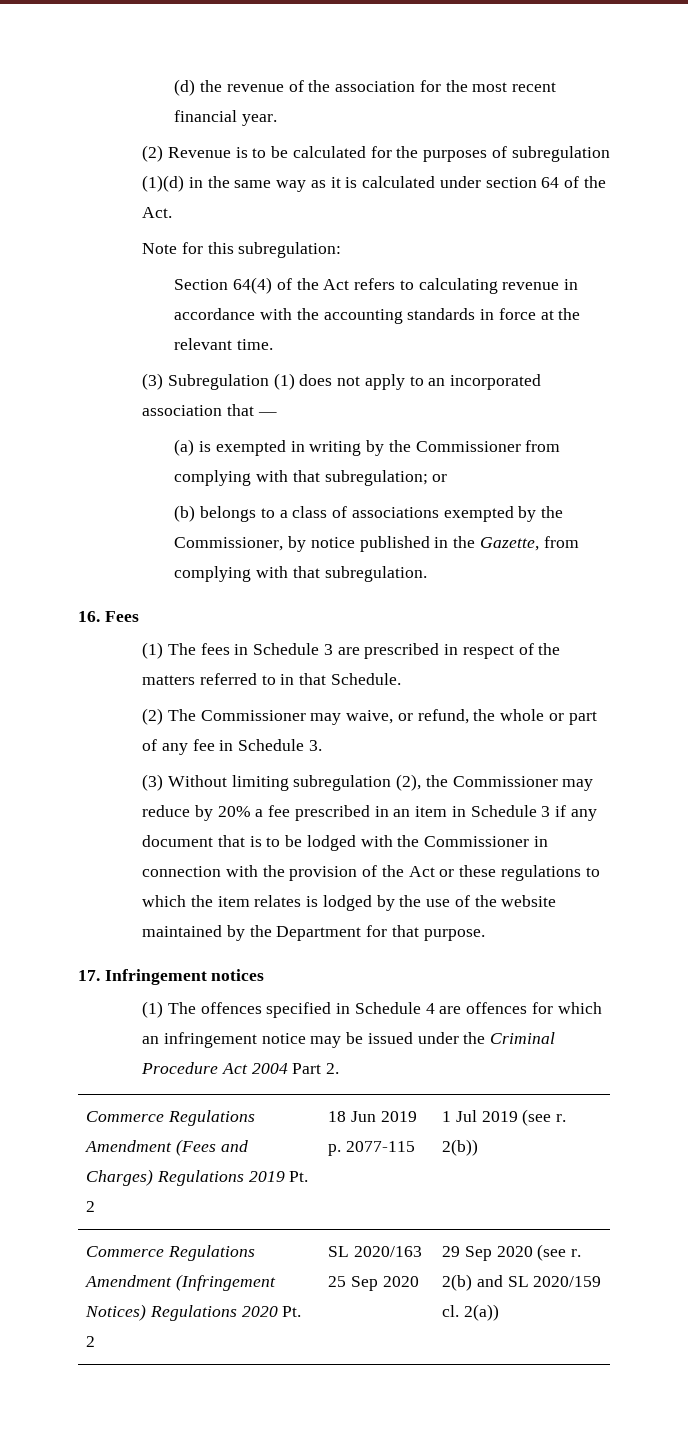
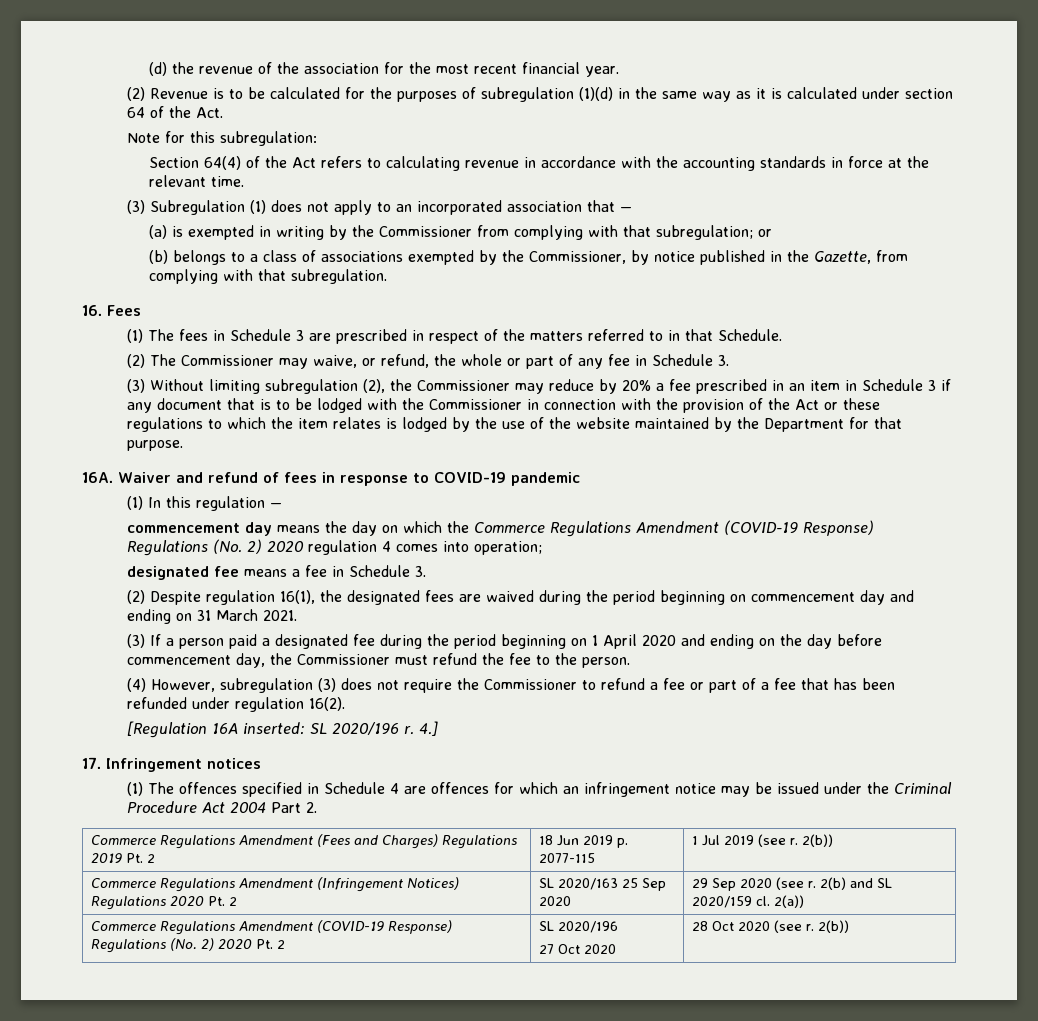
(485, 935) none -> [82,472,580,486] [126,496,282,511] [126,520,874,537] [126,539,542,556] [126,565,426,580] [126,590,914,605] [126,609,297,624] [126,634,882,649] [126,653,630,668] [126,678,895,693] [126,697,345,712] [126,721,438,738] // 16A. Waiver and refund of fees in response to COVID-19 pandemic // (1) In this regulation — // commencement day means the day on which the Commerce Regulations Amendment (COVID-19 Response) Regulations (No. 2) 2020 regulation 4 comes into operation; // designated fee means a fee in Schedule 3. // (2) Despite regulation 16(1), the designated fees are waived during the period beginning on commencement day and ending on 31 March 2021. // (3) If a person paid a designated fee during the period beginning on 1 April 2020 and ending on the day before commencement day, the Commissioner must refund the fee to the person. // (4) However, subregulation (3) does not require the Commissioner to refund a fee or part of a fee that has been refunded under regulation 16(2). // [Regulation 16A inserted: SL 2020/196 r. 4.]
(499, 1312) none -> [90,920,452,935] [90,938,285,953] [538,921,618,933] [538,944,616,954] [691,920,849,933] // Commerce Regulations Amendment (COVID-19 Response) Regulations (No. 2) 2020 Pt. 2 | SL 2020/196 // 27 Oct 2020 | 28 Oct 2020 (see r. 2(b))

